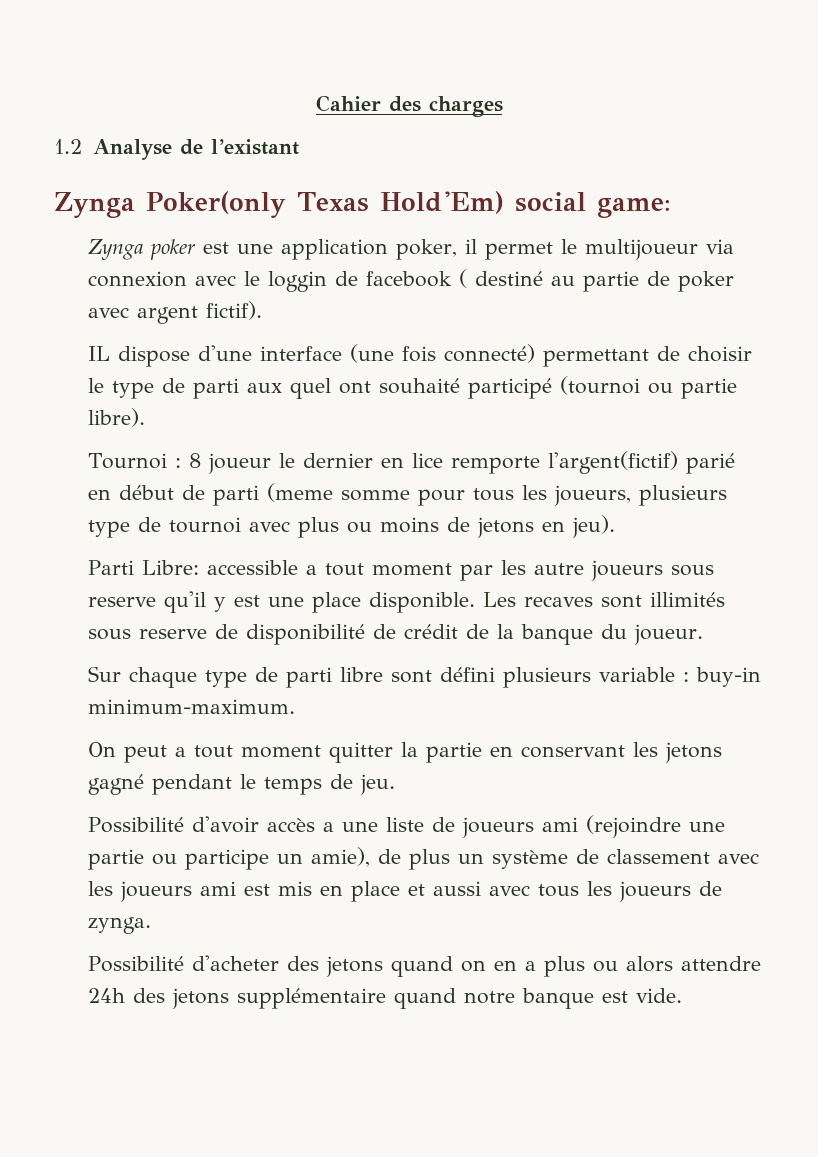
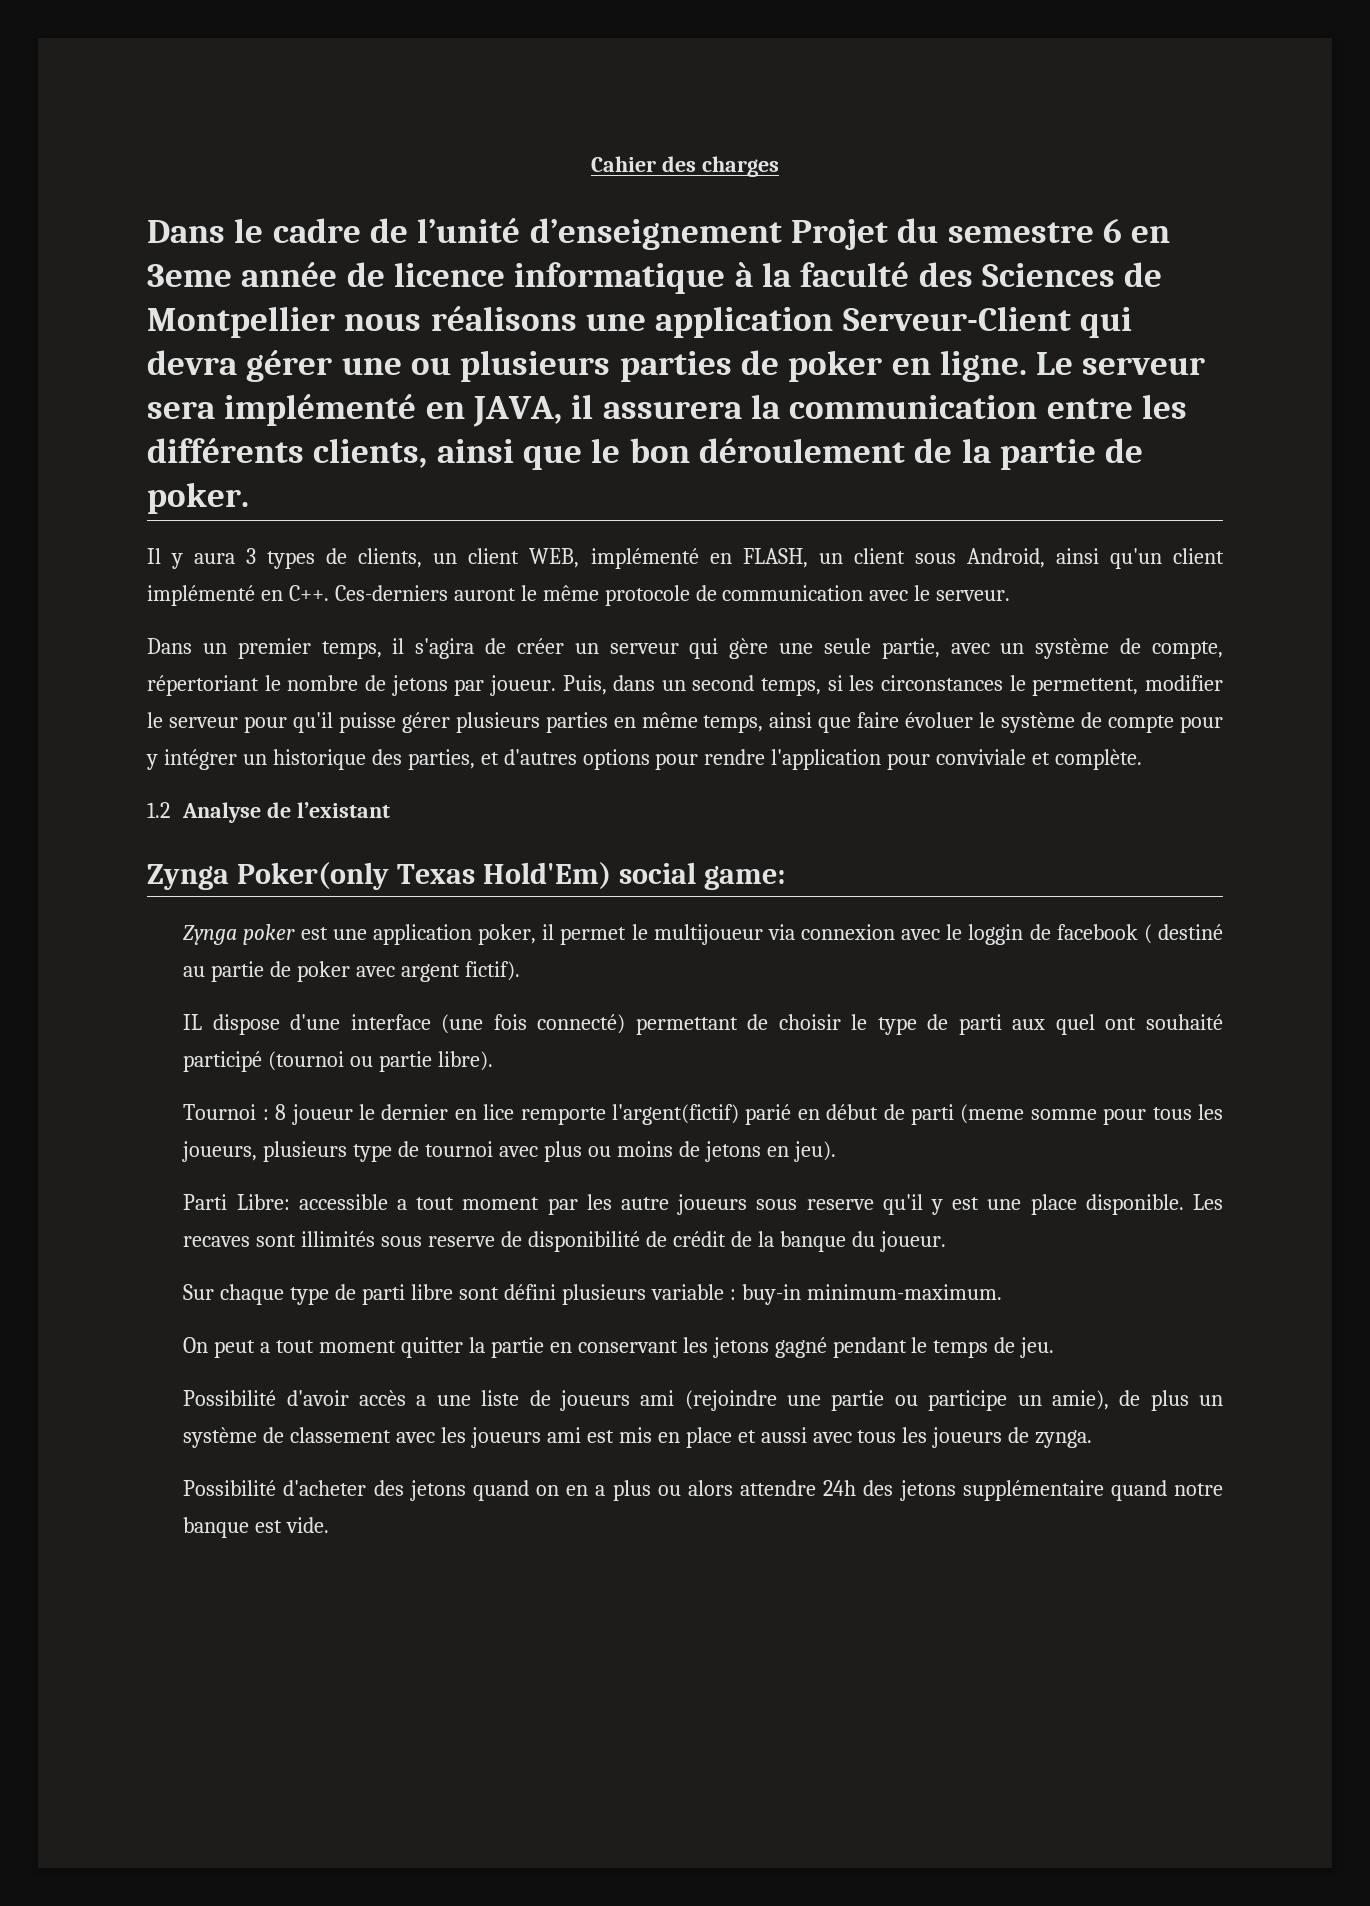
(503, 106) none -> [147,218,1171,250] [147,262,1163,294] [147,306,1132,338] [147,350,1206,382] [147,394,1187,427] [147,438,1144,470] [147,482,249,514] [147,548,1224,569] [147,585,1011,606] [147,638,1224,659] [147,675,1223,696] [147,712,1223,733] [146,749,1143,770] // Dans le cadre de l’unité d’enseignement Projet du semestre 6 en 3eme année de licence informatique à la faculté des Sciences de Montpellier nous réalisons une application Serveur-Client qui devra gérer une ou plusieurs parties de poker en ligne. Le serveur sera implémenté en JAVA, il assurera la communication entre les différents clients, ainsi que le bon déroulement de la partie de poker. // Il y aura 3 types de clients, un client WEB, implémenté en FLASH, un client sous Android, ainsi qu'un client implémenté en C++. Ces-derniers auront le même protocole de communication avec le serveur. // Dans un premier temps, il s'agira de créer un serveur qui gère une seule partie, avec un système de compte, répertoriant le nombre de jetons par joueur. Puis, dans un second temps, si les circonstances le permettent, modifier le serveur pour qu'il puisse gérer plusieurs parties en même temps, ainsi que faire évoluer le système de compte pour y intégrer un historique des parties, et d'autres options pour rendre l'application pour conviviale et complète.

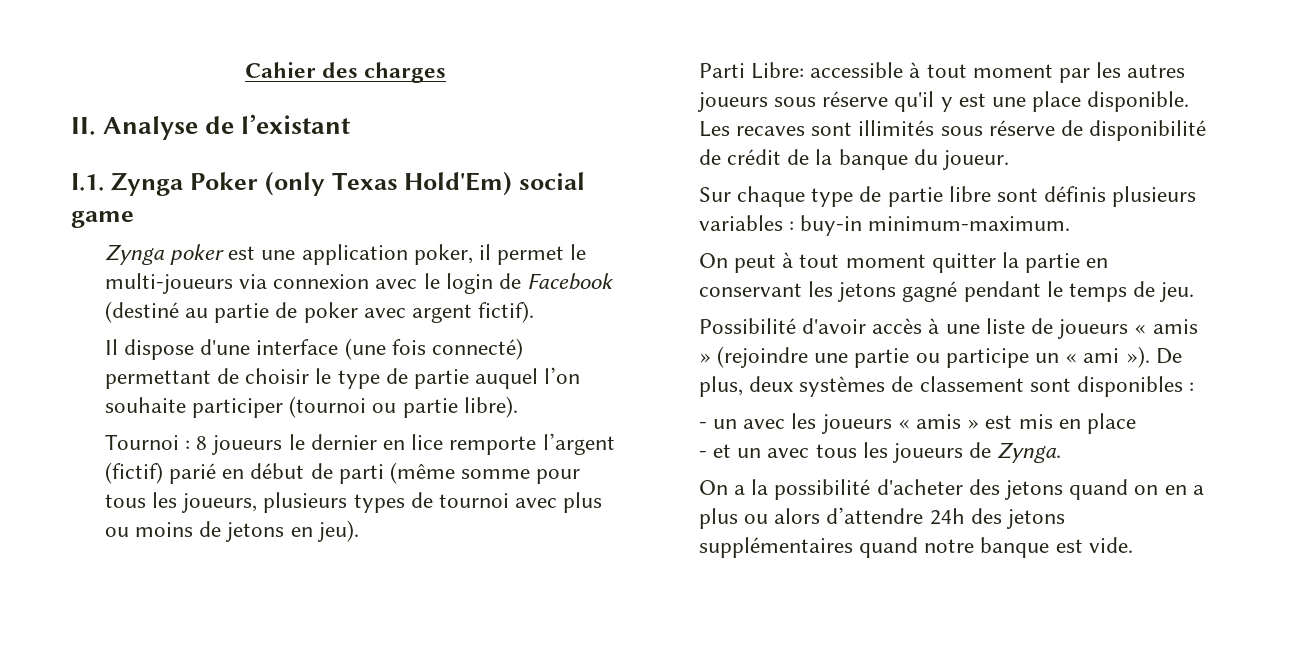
[147,218,1171,250] [147,262,1163,294] [147,306,1132,338] [147,350,1206,382] [147,394,1187,427] [147,438,1144,470] [147,482,249,514] [147,548,1224,569] [147,585,1011,606] [147,638,1224,659] [147,675,1223,696] [147,712,1223,733] [146,749,1143,770] [147,802,170,818] Dans le cadre de l’unité d’enseignement Projet du semestre 6 en 3eme année de licence informatique à la faculté des Sciences de Montpellier nous réalisons une application Serveur-Client qui devra gérer une ou plusieurs parties de poker en ligne. Le serveur sera implémenté en JAVA, il assurera la communication entre les différents clients, ainsi que le bon déroulement de la partie de poker. // Il y aura 3 types de clients, un client WEB, implémenté en FLASH, un client sous Android, ainsi qu'un client implémenté en C++. Ces-derniers auront le même protocole de communication avec le serveur. // Dans un premier temps, il s'agira de créer un serveur qui gère une seule partie, avec un système de compte, répertoriant le nombre de jetons par joueur. Puis, dans un second temps, si les circonstances le permettent, modifier le serveur pour qu'il puisse gérer plusieurs parties en même temps, ainsi que faire évoluer le système de compte pour y intégrer un historique des parties, et d'autres options pour rendre l'application pour conviviale et complète. // 1.2 -> [71,117,96,135] II.
[147,862,389,890] Zynga Poker(only -> [71,171,325,196] I.1. Zynga Poker (only
[703,866,785,890] game: -> [71,211,134,228] game
[653,924,763,945] multijoueur -> [104,273,233,294] multi-joueurs
[968,924,1223,945] loggin de facebook ( destiné -> [445,273,615,294] [104,301,179,323] login de Facebook (destiné
[183,1014,203,1030] IL -> [104,339,118,355] Il
[958,1014,1224,1035] [183,1051,263,1072] parti aux quel ont souhaité participé -> [414,367,581,389] [104,397,283,418] partie auquel l’on souhaite participer
[291,1104,353,1125] joueur -> [212,435,283,455] joueurs
[611,1104,739,1125] l'argent(fictif) -> [542,433,615,455] [104,462,163,484] l’argent (fictif)
[960,1104,1025,1124] (meme -> [390,462,456,484] (même
[353,1144,393,1162] type -> [353,494,405,513] types
[396,1199,407,1210] a -> [909,62,921,78] à
[620,1197,669,1210] autre -> [1127,64,1186,78] autres
[806,1199,874,1210] reserve -> [822,91,889,107] réserve
[428,1236,496,1247] reserve -> [988,120,1055,136] réserve
[362,1284,406,1305] parti -> [887,187,943,207] partie
[503,1284,724,1305] défini plusieurs variable -> [1044,186,1197,207] [698,215,783,231] définis plusieurs variables
[260,1342,271,1353] a -> [782,252,794,268] à
[416,1395,427,1406] a -> [928,318,940,334] à
[640,1390,675,1406] ami -> [1134,319,1198,334] [698,353,711,363] « amis »
[1051,1390,1223,1411] [183,1427,581,1448] amie), de plus un système de classement avec les joueurs ami -> [1065,346,1182,368] [698,376,1195,397] [698,413,980,434] « ami »). De plus, deux systèmes de classement sont disponibles : // - un avec les joueurs « amis »
[737,1427,807,1443] et aussi -> [698,444,762,458] // - et un
[1035,1430,1093,1448] [183,1480,277,1496] zynga. // Possibilité -> [997,442,1062,463] [698,479,871,500] Zynga. // On a la possibilité
[740,1480,817,1496] attendre -> [826,507,924,524] d’attendre
[962,1480,1104,1501] supplémentaire -> [698,537,853,558] supplémentaires

